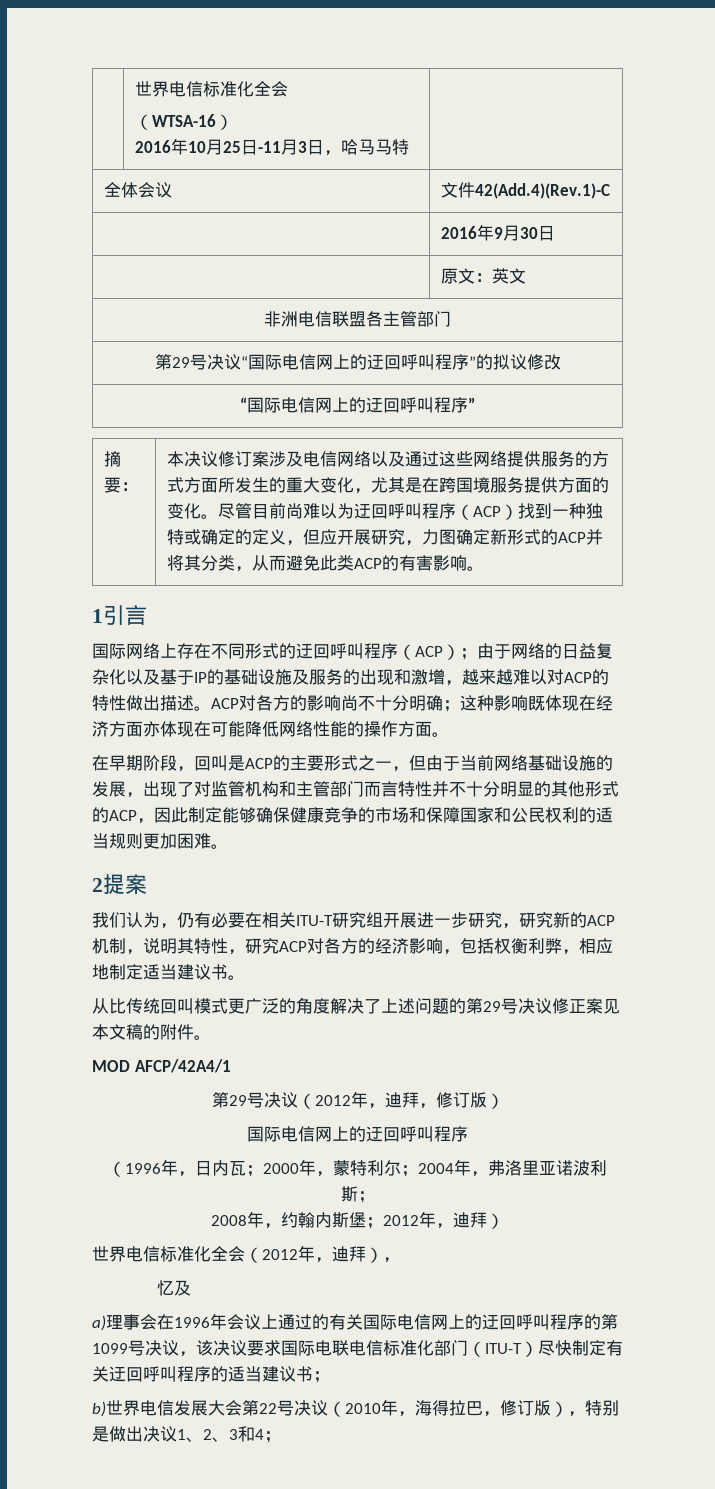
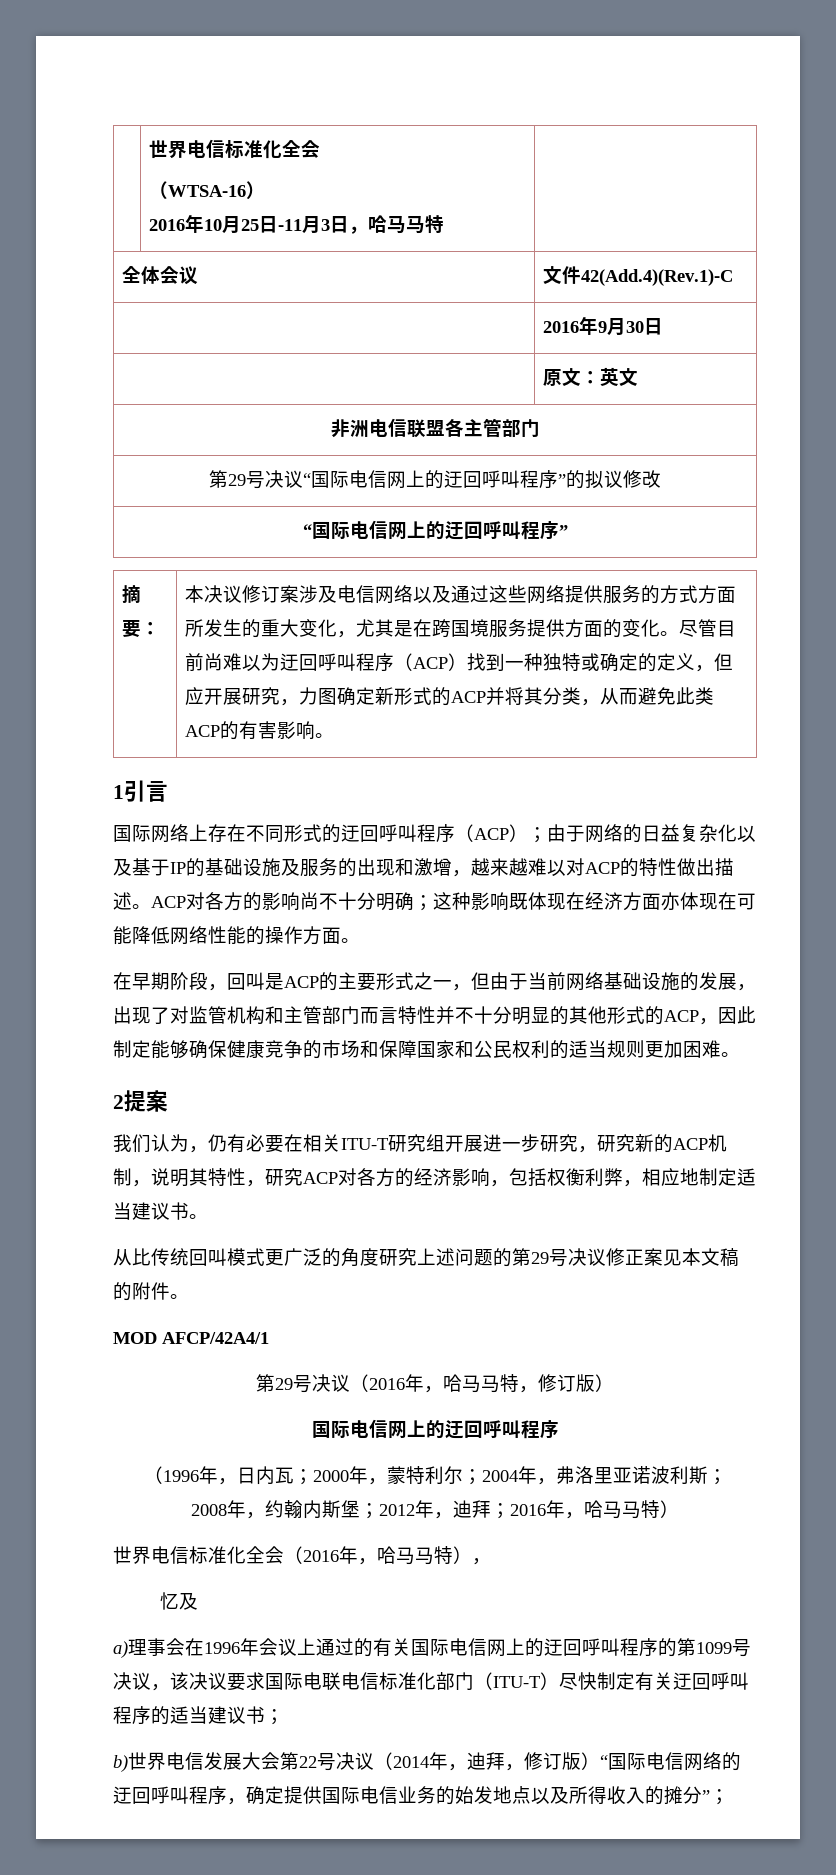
[330,998,381,1014] 解决了 -> [379,1248,417,1266] 研究
[314,1091,419,1109] 2012年，迪拜 -> [369,1374,519,1393] 2016年，哈马马特
(487, 1220) none -> [491,1500,660,1519] ；2016年，哈马马特
[262,1245,366,1263] 2012年，迪拜 -> [303,1546,453,1565] 2016年，哈马马特
[345,1399,619,1417] [92,1426,264,1442] 2010年，海得拉巴，修订版），特别是做出决议1、2、3和4 -> [393,1752,741,1771] [113,1786,710,1805] 2014年，迪拜，修订版）“国际电信网络的迂回呼叫程序，确定提供国际电信业务的始发地点以及所得收入的摊分”

